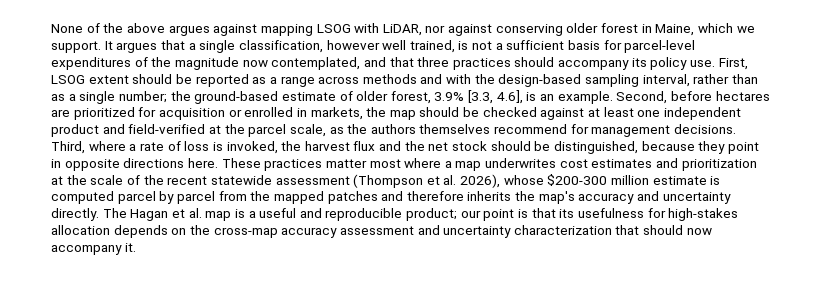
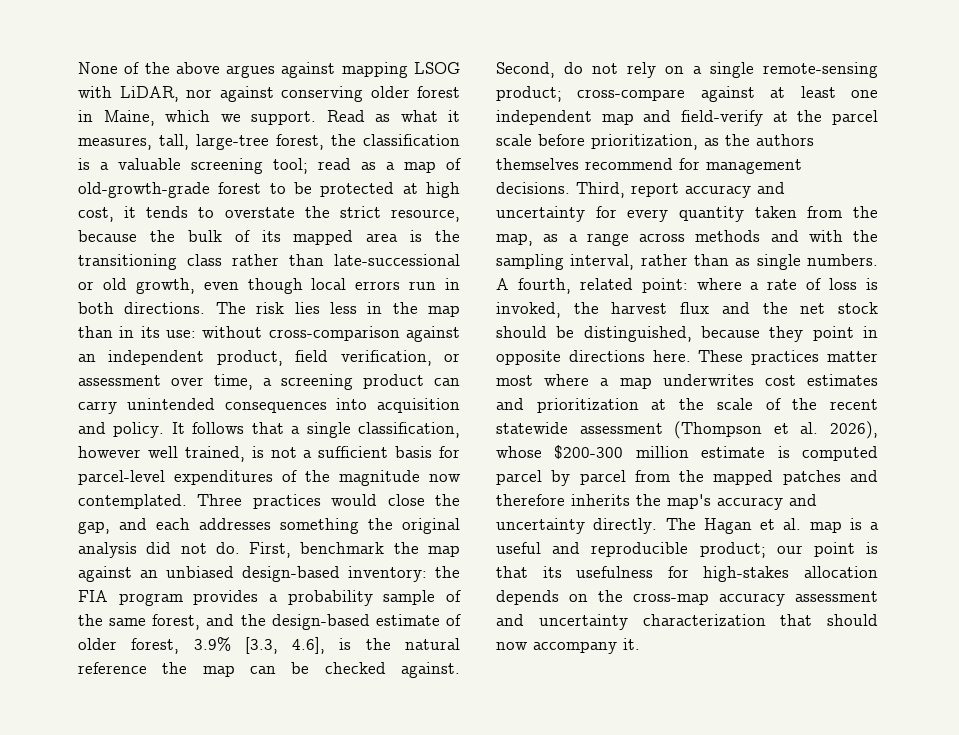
[104,41,158,53] It argues -> [326,110,460,122] [78,134,460,150] [78,158,461,174] [78,182,460,198] [78,206,460,222] [78,230,460,245] [78,254,460,270] [78,278,460,294] [78,302,460,317] [78,326,460,342] [78,350,460,366] [78,374,460,390] [78,398,460,414] [78,422,245,438] Read as what it measures, tall, large-tree forest, the classification is a valuable screening tool; read as a map of old-growth-grade forest to be protected at high cost, it tends to overstate the strict resource, because the bulk of its mapped area is the transitioning class rather than late-successional or old growth, even though local errors run in both directions. The risk lies less in the map than in its use: without cross-comparison against an independent product, field verification, or assessment over time, a screening product can carry unintended consequences into acquisition and policy. It follows
[271,57,748,70] [51,74,758,87] [51,91,279,104] contemplated, and that three practices should accompany its policy use. First, LSOG extent should be reported as a range across methods and with the design-based sampling interval, rather than as a single number; the ground-based -> [78,494,460,509] [78,518,460,534] [78,542,460,558] [78,566,460,582] [78,590,461,606] [78,614,370,630] contemplated. Three practices would close the gap, and each addresses something the original analysis did not do. First, benchmark the map against an unbiased design-based inventory: the FIA program provides a probability sample of the same forest, and the design-based
[540,91,770,104] [51,107,460,120] an example. Second, before hectares are prioritized for acquisition or enrolled in markets, the map should -> [365,638,460,650] [78,662,276,677] the natural reference the map can
(537, 112) none -> [401,662,460,678] [496,62,878,78] [496,86,686,102] against. Second, do not rely on a single remote-sensing product; cross-compare
[51,124,326,137] product and field-verified at the parcel scale, -> [601,110,878,126] [496,134,698,150] map and field-verify at the parcel scale before prioritization,
(85, 147) none -> [631,182,785,198] [496,206,878,222] [496,230,878,246] [496,254,878,270] [496,278,688,294] report accuracy and uncertainty for every quantity taken from the map, as a range across methods and with the sampling interval, rather than as single numbers. A fourth, related point:

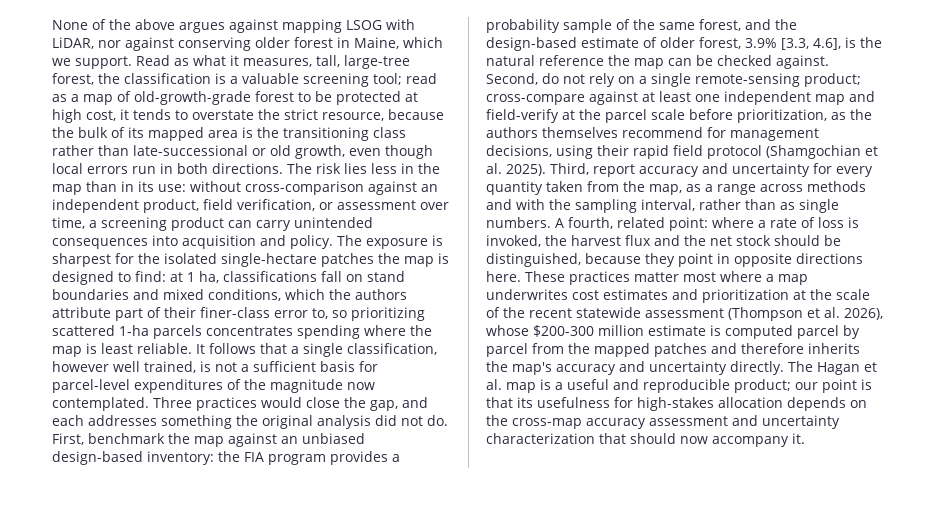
(165, 430) none -> [337,235,443,249] [52,253,449,267] [52,271,405,285] [52,289,407,301] [52,307,425,321] [52,325,432,339] [52,343,192,357] The exposure is sharpest for the isolated single-hectare patches the map is designed to find: at 1 ha, classifications fall on stand boundaries and mixed conditions, which the authors attribute part of their finer-class error to, so prioritizing scattered 1-ha parcels concentrates spending where the map is least reliable.
[496,182,570,194] decisions. -> [486,145,878,159] [486,163,546,176] decisions, using their rapid field protocol (Shamgochian et al. 2025).

